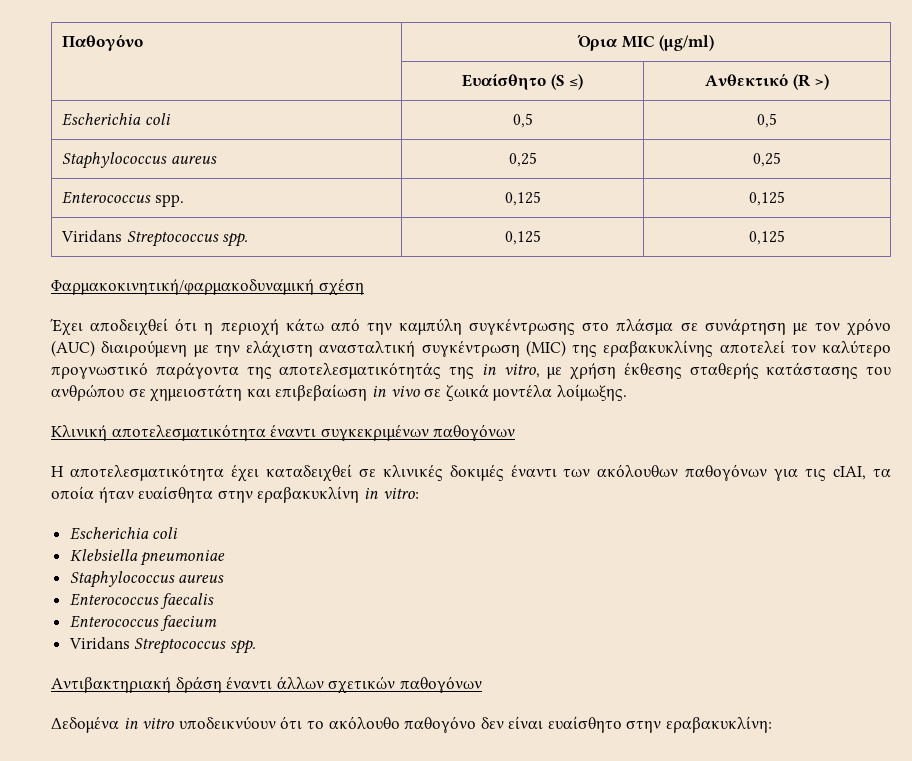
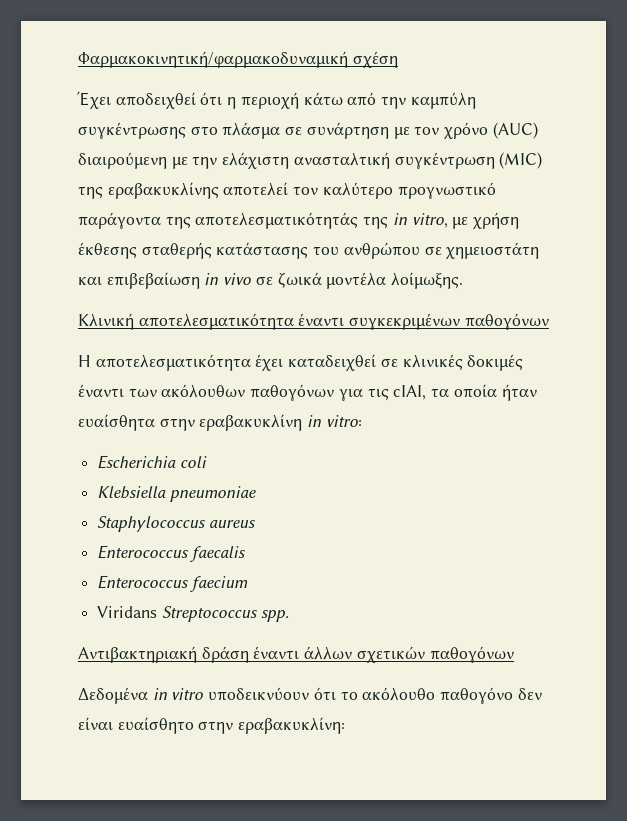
[62,34,144,51] [576,34,715,51] [461,73,584,90] [705,73,829,90] [62,113,171,126] [512,113,533,128] [757,113,777,128] [62,152,217,169] [508,152,537,167] [753,152,781,167] [62,191,184,207] [504,191,541,206] [749,191,785,206] [61,230,249,247] [504,230,541,245] [749,230,785,245] Παθογόνο | Όρια MIC (µg/ml) // | Ευαίσθητο (S ≤) | Ανθεκτικό (R >) // Escherichia coli | 0,5 | 0,5 // Staphylococcus aureus | 0,25 | 0,25 // Enterococcus spp. | 0,125 | 0,125 // Viridans Streptococcus spp. | 0,125 | 0,125 // -> (78, 59) none

